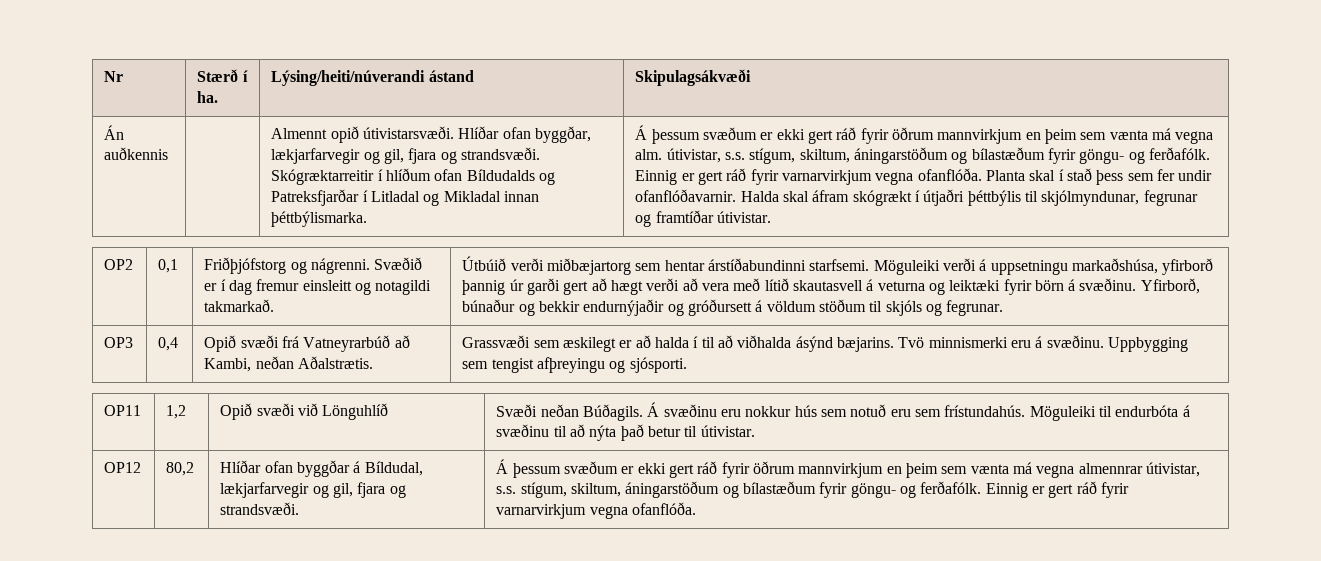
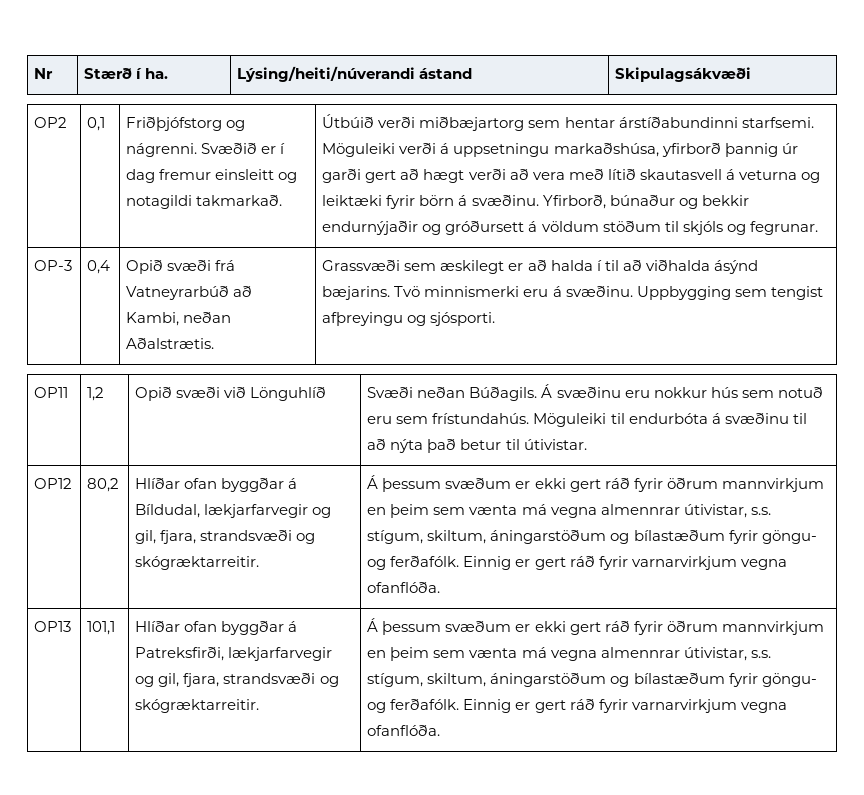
[104,125,125,140] [104,147,169,160] [271,126,591,143] [271,147,540,164] [271,168,555,185] [271,189,539,206] [271,211,368,227] [635,125,1214,144] [635,147,1210,164] [635,168,1213,185] [635,189,1198,206] [635,210,772,227] // Án auðkennis | | Almennt opið útivistarsvæði. Hlíðar ofan byggðar, lækjarfarvegir og gil, fjara og strandsvæði. Skógræktarreitir í hlíðum ofan Bíldudalds og Patreksfjarðar í Litladal og Mikladal innan þéttbýlismarka. | Á þessum svæðum er ekki gert ráð fyrir öðrum mannvirkjum en þeim sem vænta má vegna alm. útivistar, s.s. stígum, skiltum, áningarstöðum og bílastæðum fyrir göngu- og ferðafólk. Einnig er gert ráð fyrir varnarvirkjum vegna ofanflóða. Planta skal í stað þess sem fer undir ofanflóðavarnir. Halda skal áfram skógrækt í útjaðri þéttbýlis til skjólmyndunar, fegrunar og framtíðar útivistar. -> (752, 74) none
[104,337,134,348] OP3 -> [34,260,73,271] OP-3
[357,482,406,498] [220,502,300,515] fjara og strandsvæði. -> [160,530,316,544] [135,556,260,570] fjara, strandsvæði og skógræktarreitir.
(697, 508) none -> [34,621,72,632] [87,621,116,635] [135,621,298,635] [135,647,333,661] [135,673,339,687] [135,699,260,713] [367,618,824,635] [367,647,771,661] [367,673,817,687] [367,699,787,713] [367,725,441,736] // OP13 | 101,1 | Hlíðar ofan byggðar á Patreksfirði, lækjarfarvegir og gil, fjara, strandsvæði og skógræktarreitir. | Á þessum svæðum er ekki gert ráð fyrir öðrum mannvirkjum en þeim sem vænta má vegna almennrar útivistar, s.s. stígum, skiltum, áningarstöðum og bílastæðum fyrir göngu- og ferðafólk. Einnig er gert ráð fyrir varnarvirkjum vegna ofanflóða.

